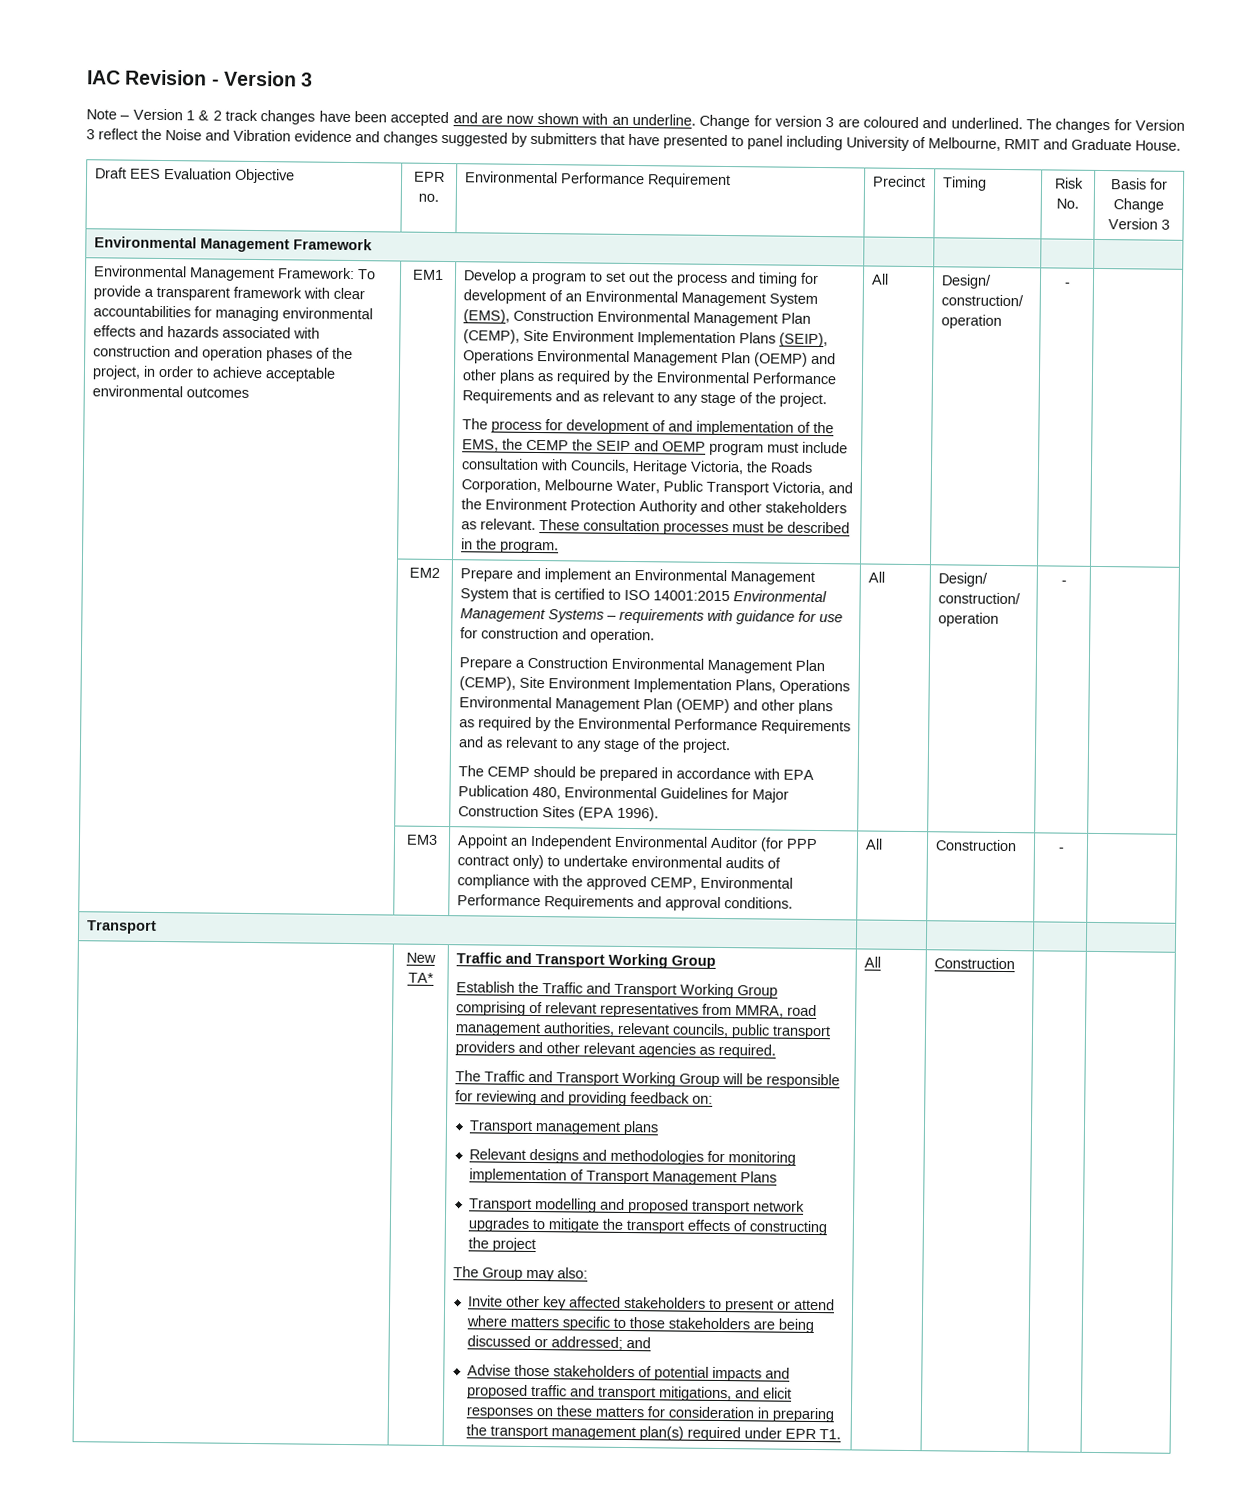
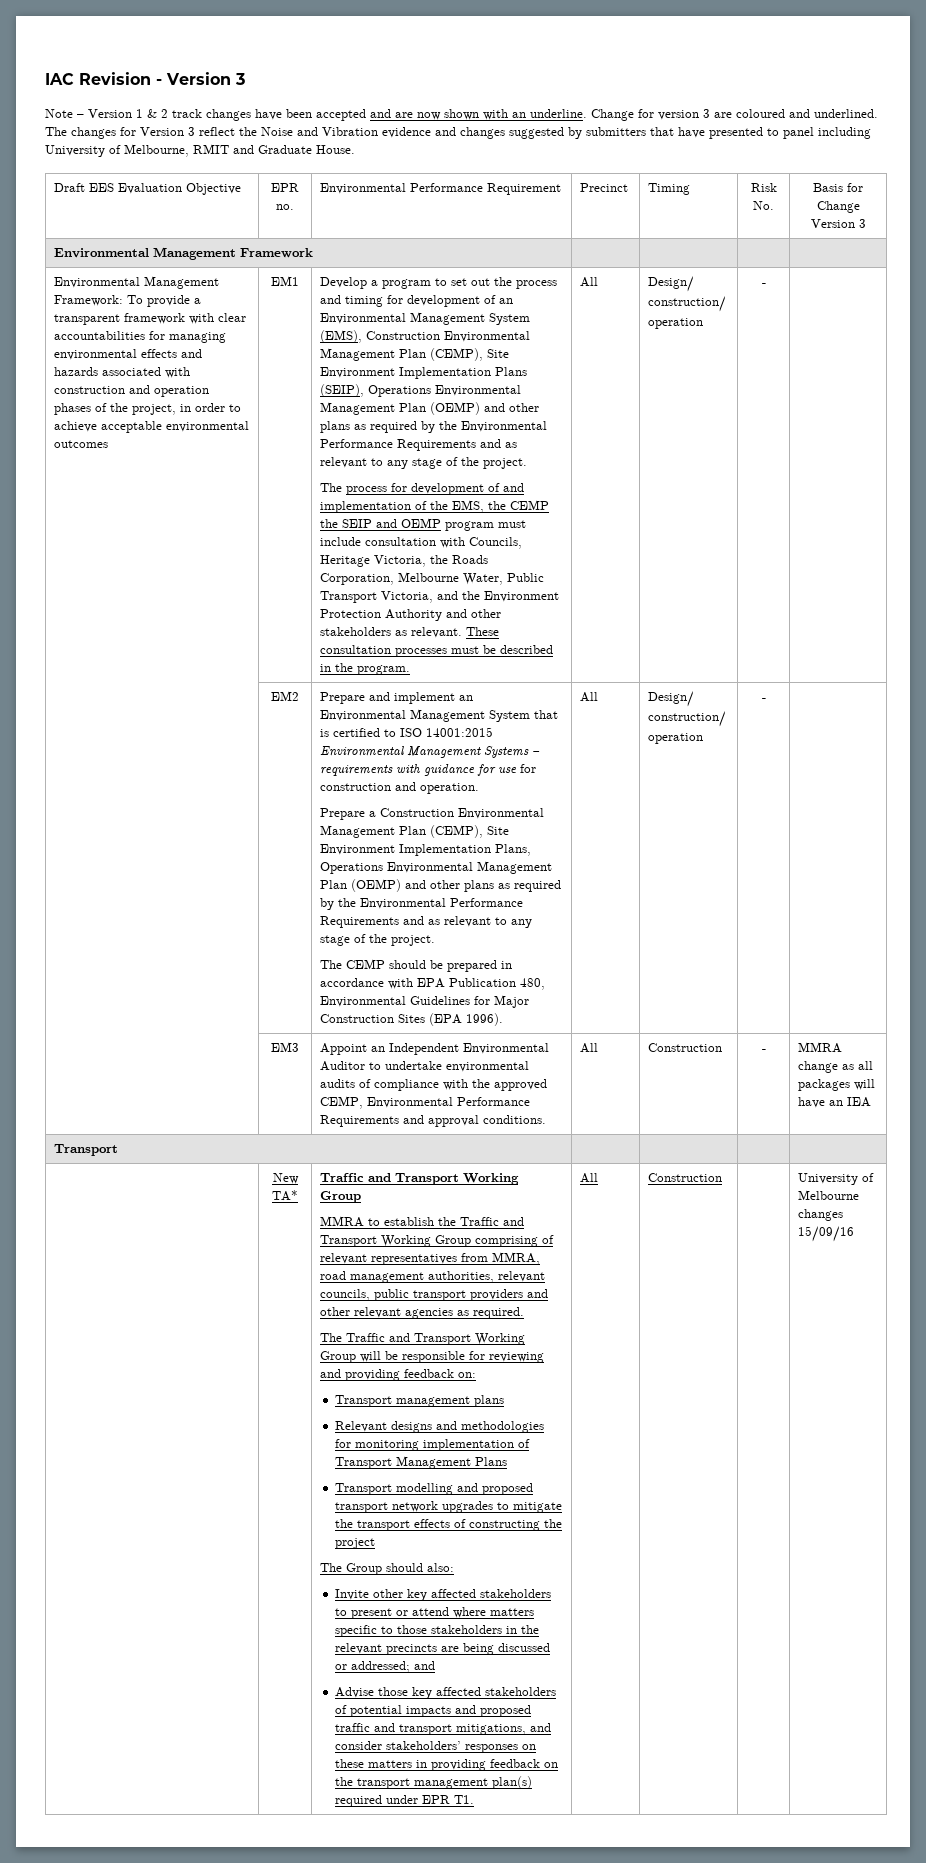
[759,837,818,852] [456,854,544,870] (for PPP contract only) -> (366, 1066) none
(1064, 849) none -> [798,1042,843,1053] [798,1061,874,1073] [798,1079,876,1091] [798,1097,872,1108] MMRA change as all packages will have an IEA
[455,981,515,993] Establish -> [320,1216,435,1227] MMRA to establish
[525,1269,555,1282] may -> [386,1563,424,1572] should
(751, 1323) none -> [505,1625,539,1634] [334,1643,437,1655] in the relevant precincts
(551, 1370) none -> [411,1687,481,1699] key affected
[763,1387,793,1399] elicit -> [334,1741,461,1750] consider stakeholders’
[647,1406,835,1423] for consideration in preparing -> [415,1759,558,1771] in providing feedback on
(1015, 963) none -> [798,1173,875,1185] [798,1190,860,1200] [798,1209,844,1221] [798,1226,855,1242] University of Melbourne changes 15/09/16

